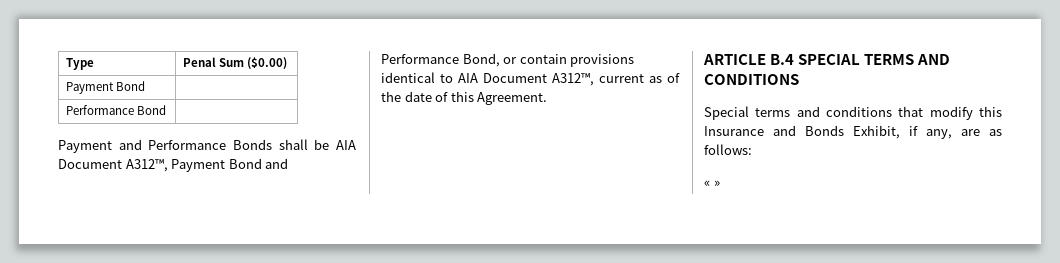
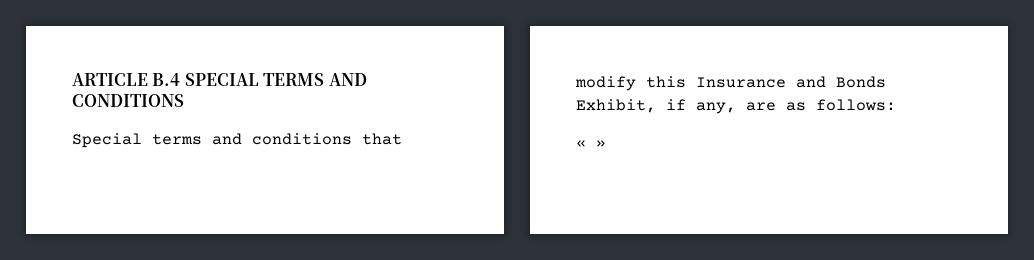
[65,58,94,70] [182,57,287,69] [65,81,145,94] [65,105,166,115] [58,139,356,153] [58,158,289,172] [381,53,635,67] [381,72,680,86] [381,91,548,105] Type | Penal Sum ($0.00) // Payment Bond | // Performance Bond | // Payment and Performance Bonds shall be AIA Document A312™, Payment Bond and Performance Bond, or contain provisions identical to AIA Document A312™, current as of the date of this Agreement. // -> (72, 79) none

